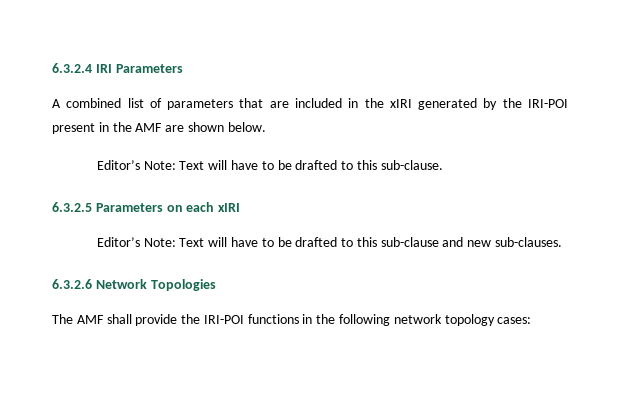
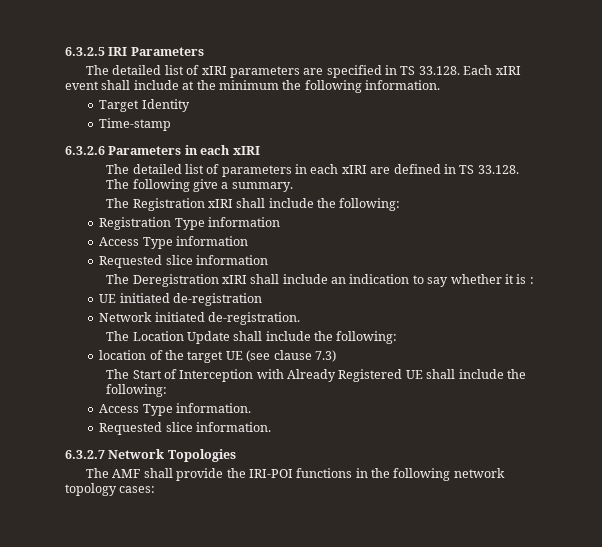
[52,63,92,73] 6.3.2.4 -> [65,47,105,56] 6.3.2.5
[52,98,568,110] [52,122,266,134] [96,160,443,170] [52,202,241,212] [96,237,562,247] [52,279,92,289] A combined list of parameters that are included in the xIRI generated by the IRI-POI present in the AMF are shown below. // Editor’s Note: Text will have to be drafted to this sub-clause. // 6.3.2.5 Parameters on each xIRI // Editor’s Note: Text will have to be drafted to this sub-clause and new sub-clauses. // 6.3.2.6 -> [86,65,521,78] [65,80,440,93] [99,99,190,112] [99,118,172,131] [65,145,260,155] [106,164,519,177] [106,179,293,192] [106,198,401,211] [99,217,281,230] [99,236,249,249] [99,255,269,268] [106,274,534,287] [99,293,263,306] [99,312,301,325] [106,331,398,344] [99,350,336,363] [106,369,526,382] [106,384,168,397] [99,403,252,416] [99,422,272,435] [65,450,105,459] The detailed list of xIRI parameters are specified in TS 33.128. Each xIRI event shall include at the minimum the following information. // Target Identity // Time-stamp // 6.3.2.6 Parameters in each xIRI // The detailed list of parameters in each xIRI are defined in TS 33.128. The following give a summary. // The Registration xIRI shall include the following: // Registration Type information // Access Type information // Requested slice information // The Deregistration xIRI shall include an indication to say whether it is : // UE initiated de-registration // Network initiated de-registration. // The Location Update shall include the following: // location of the target UE (see clause 7.3) // The Start of Interception with Already Registered UE shall include the following: // Access Type information. // Requested slice information. // 6.3.2.7

